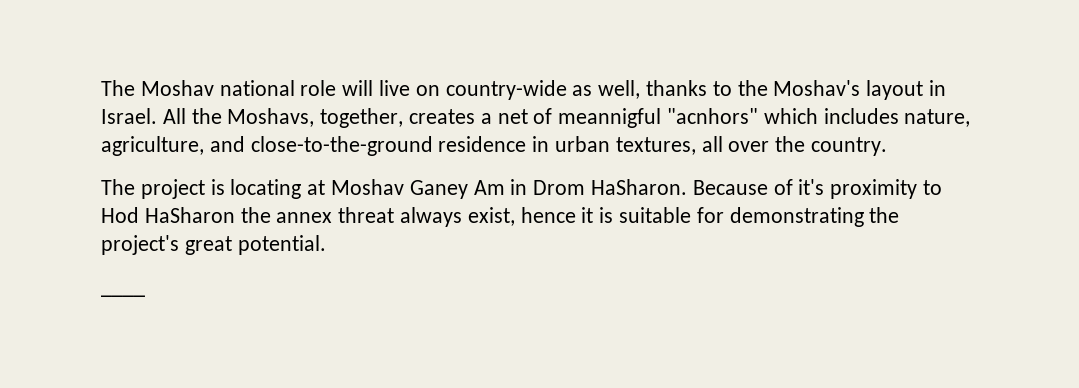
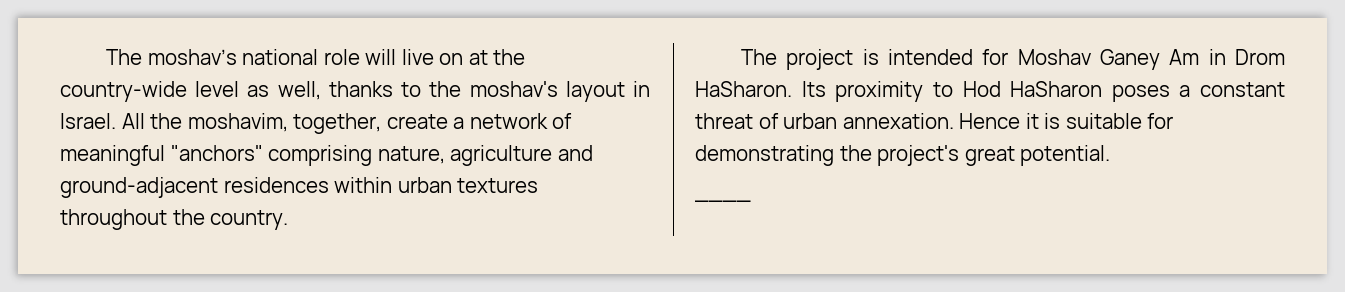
[101,80,214,96] The Moshav -> [106,49,237,65] The moshav’s
[445,80,567,100] country-wide -> [468,49,526,65] [60,81,240,102] at the country-wide level
[773,80,861,96] Moshav's -> [469,81,558,97] moshav's
[227,108,971,128] [101,136,770,156] Moshavs, together, creates a net of meannigful "acnhors" which includes nature, agriculture, and close-to-the-ground residence in urban textures, all over -> [187,113,573,134] [60,145,593,166] [60,177,539,198] [60,209,167,230] moshavim, together, create a network of meaningful "anchors" comprising nature, agriculture and ground-adjacent residences within urban textures throughout
[230,179,326,199] locating at -> [888,49,1009,65] intended for
[692,179,825,195] Because of it's -> [801,81,826,97] Its
[240,207,576,227] the annex threat always exist, hence -> [1111,82,1285,102] [695,113,1021,129] poses a constant threat of urban annexation. Hence

